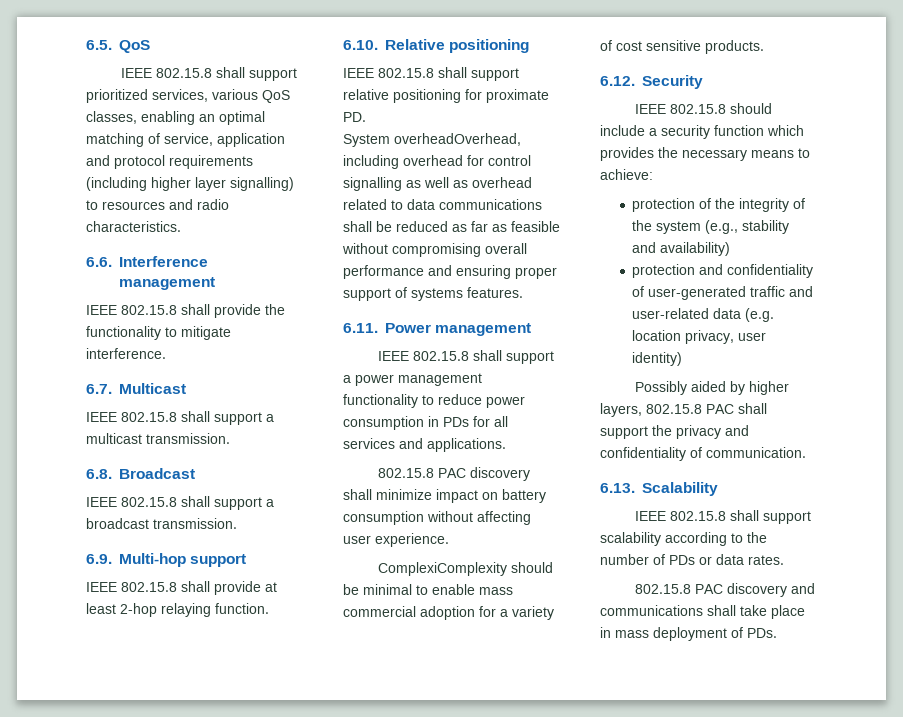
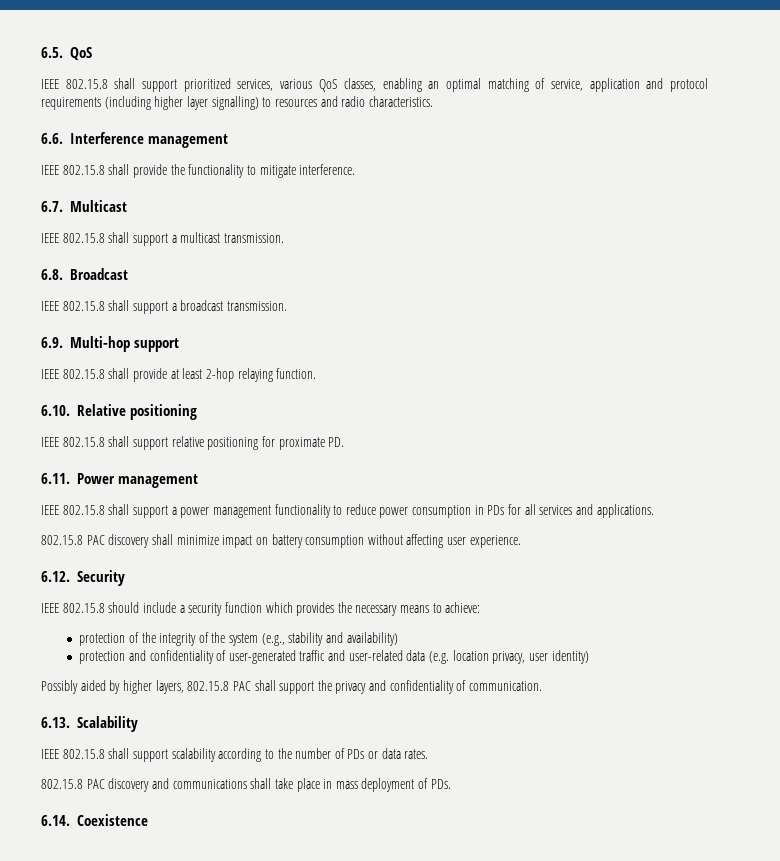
[343,133,521,147] [343,155,531,169] [343,177,532,191] [343,199,542,210] [343,221,560,232] [342,243,527,257] [343,265,557,279] [343,287,523,301] // System overheadOverhead, including overhead for control signalling as well as overhead related to data communications shall be reduced as far as feasible without compromising overall performance and ensuring proper support of systems features. -> (345, 442) none
[377,562,553,576] [343,584,513,595] [343,606,554,620] [600,40,764,54] // ComplexiComplexity should be minimal to enable mass commercial adoption for a variety of cost sensitive products. -> (521, 541) none
(777, 633) none -> [41,814,148,826] // 6.14. Coexistence

